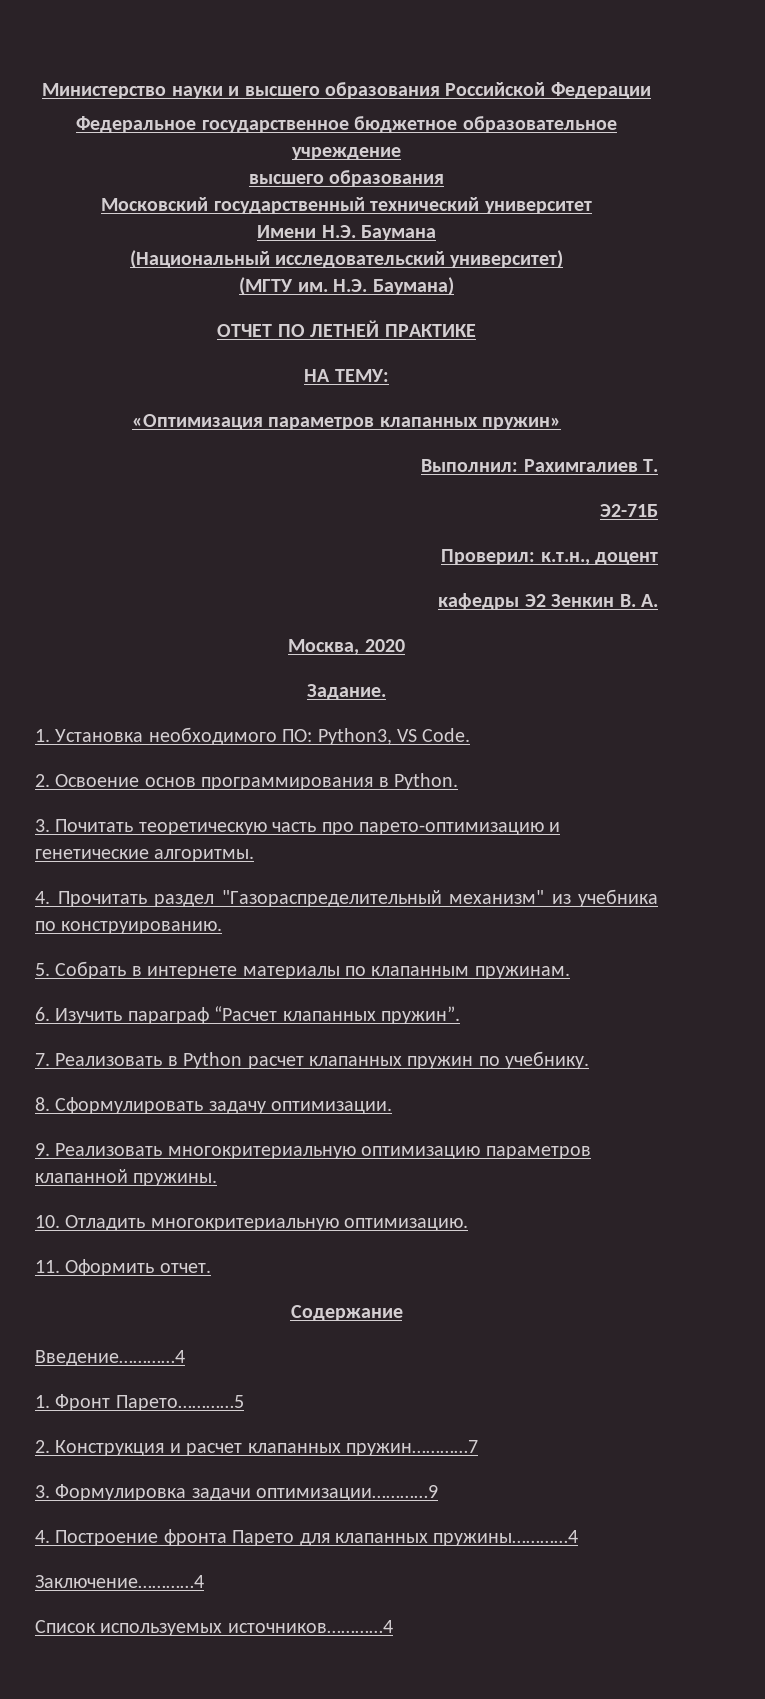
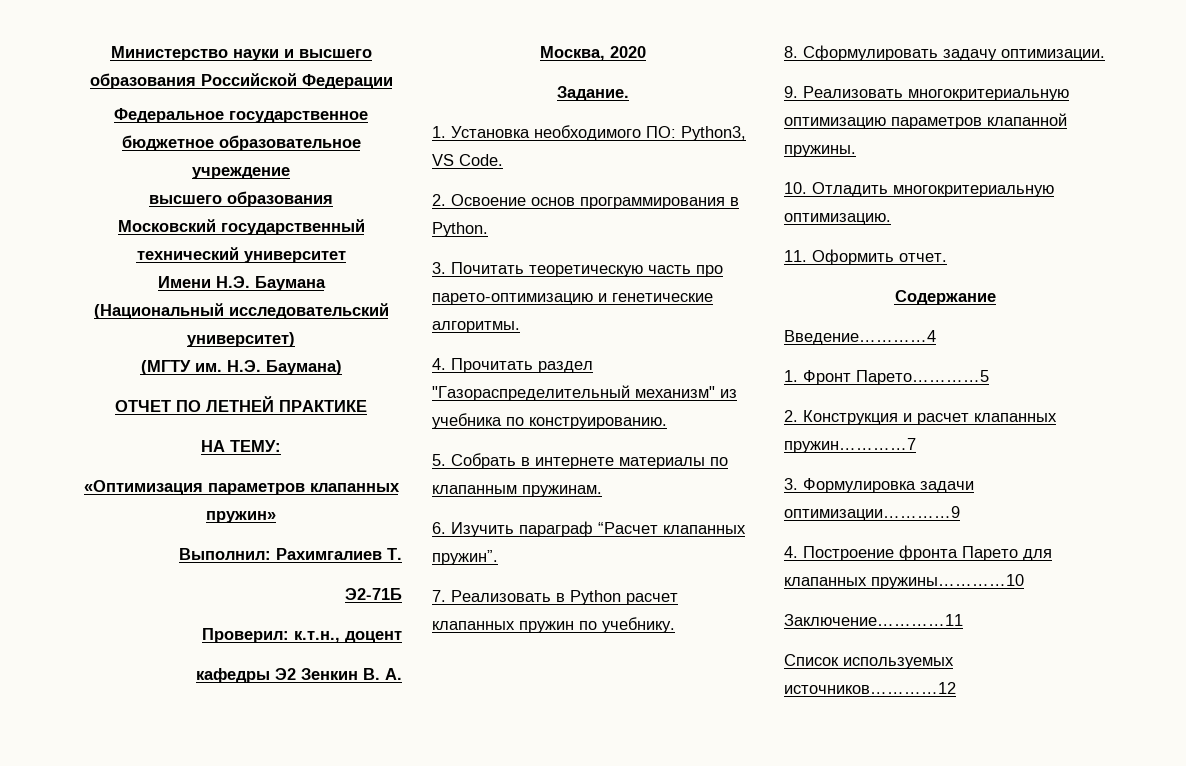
[433,1530,579,1546] [35,1575,204,1588] пружины…………4 // Заключение…………4 -> [871,574,1024,589] [784,614,963,626] пружины…………10 // Заключение…………11
[227,1620,393,1633] источников…………4 -> [784,682,956,694] источников…………12

